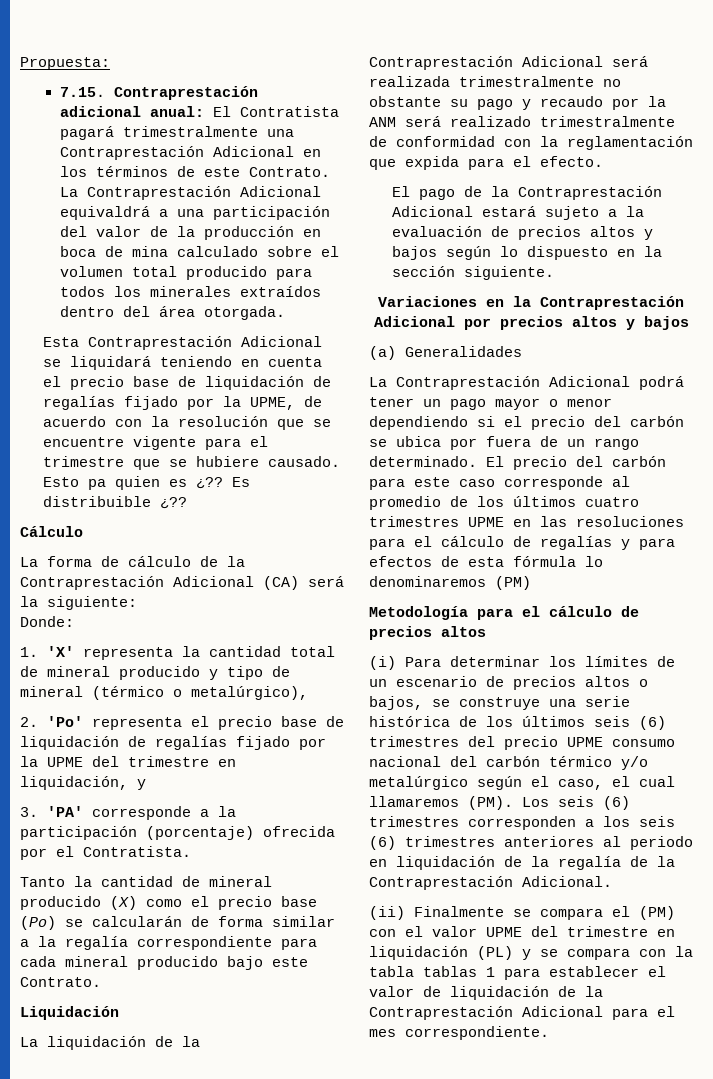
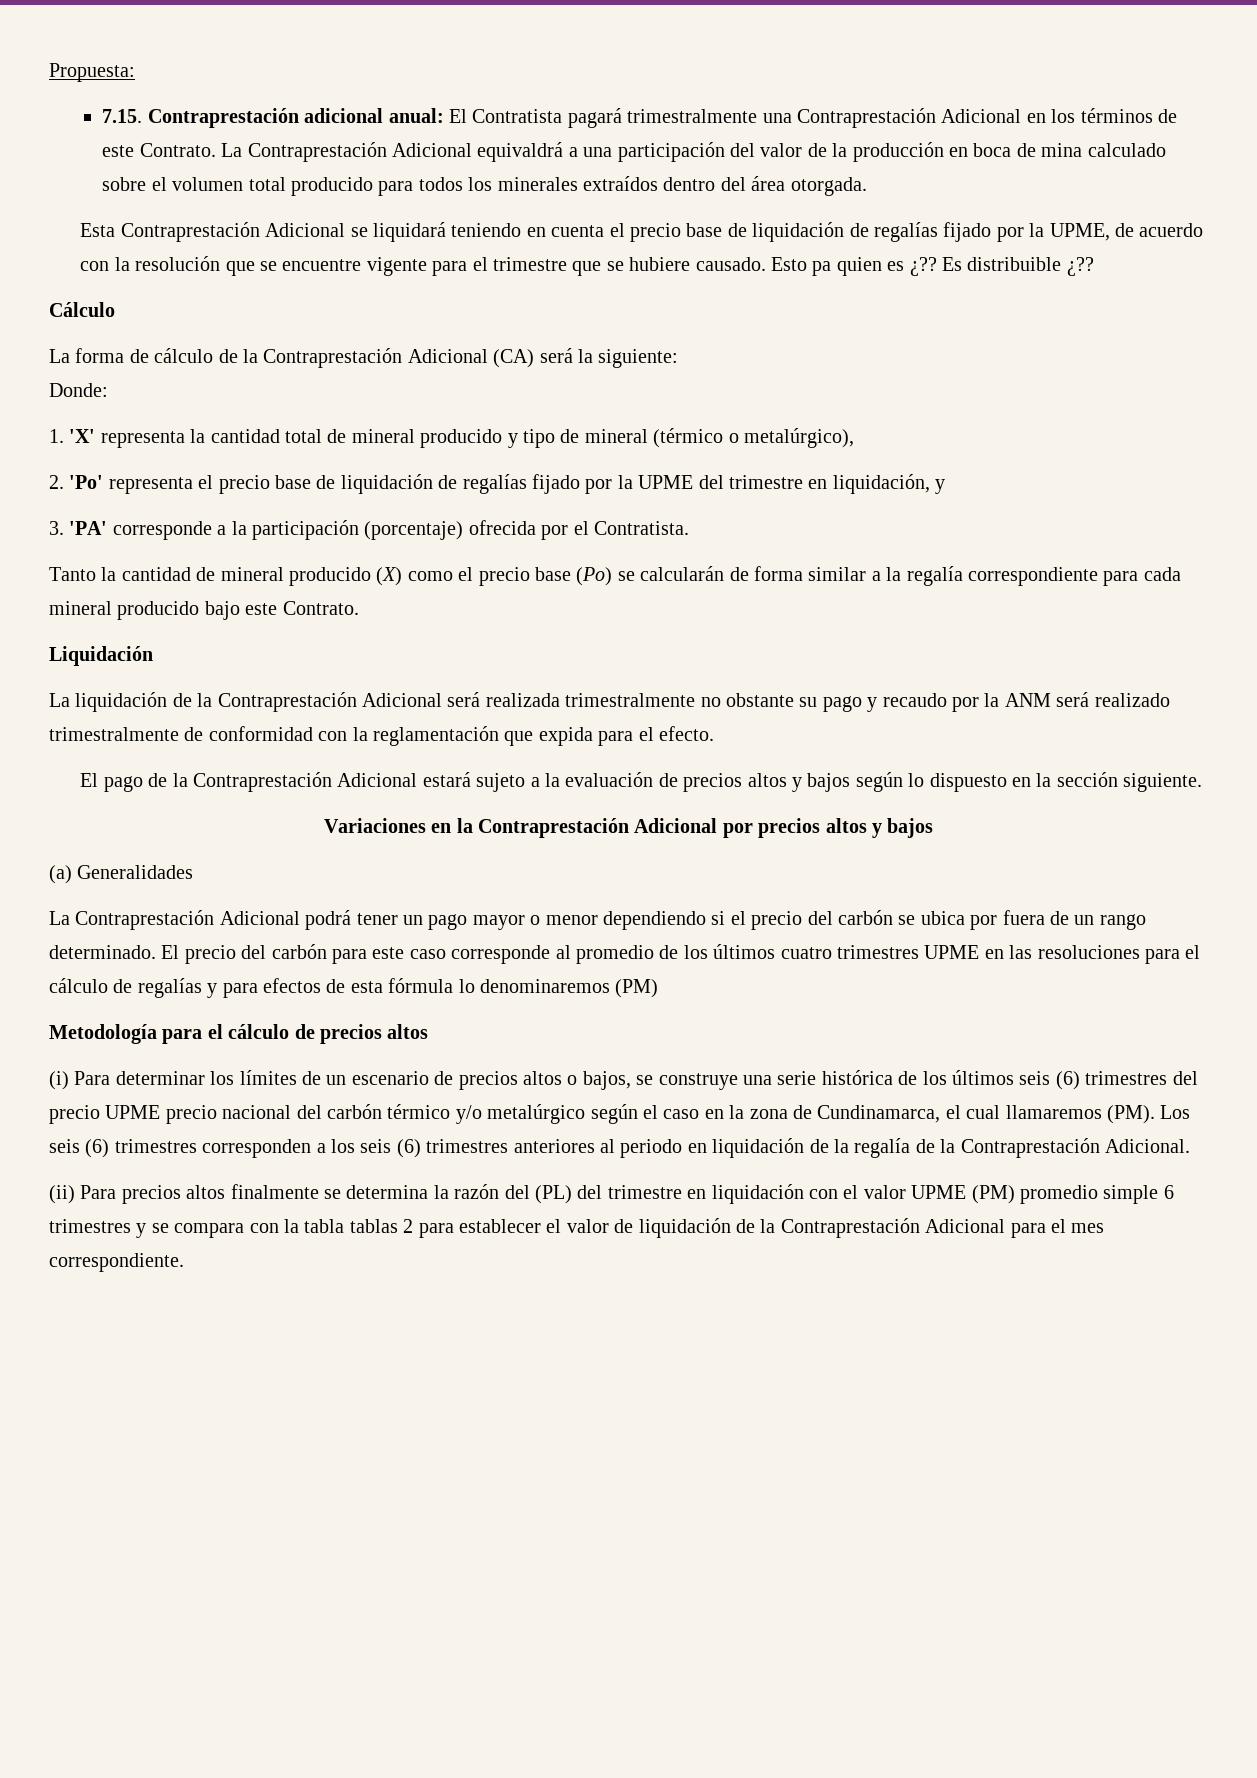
[612,739,675,747] consumo -> [165,1105,217,1124] precio
[558,779,603,790] caso, -> [663,1105,941,1123] caso en la zona de Cundinamarca,
[414,906,675,920] [369,926,675,937] [369,946,513,960] Finalmente se compara el (PM) con el valor UPME del trimestre en liquidación (PL) -> [80,1184,1174,1204] [49,1219,131,1233] Para precios altos finalmente se determina la razón del (PL) del trimestre en liquidación con el valor UPME (PM) promedio simple 6 trimestres
[486,967,495,977] 1 -> [403,1219,414,1233] 2

